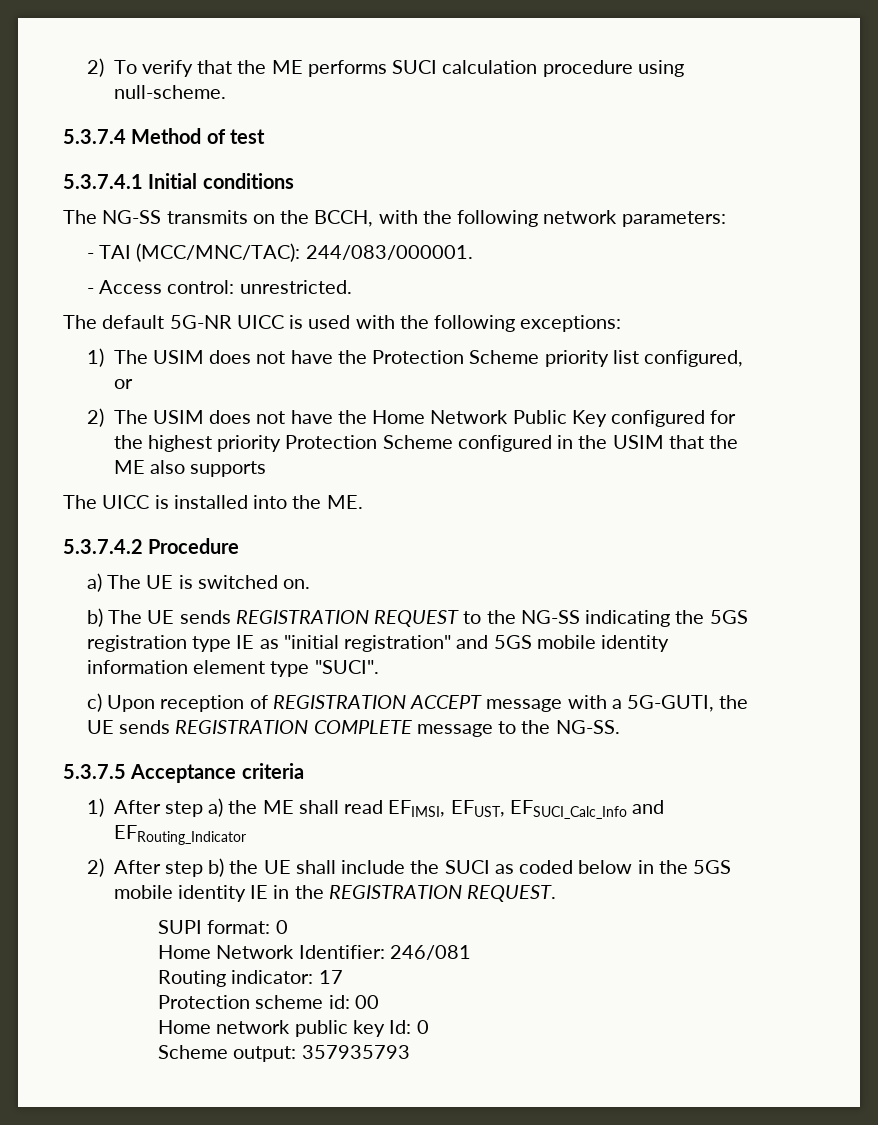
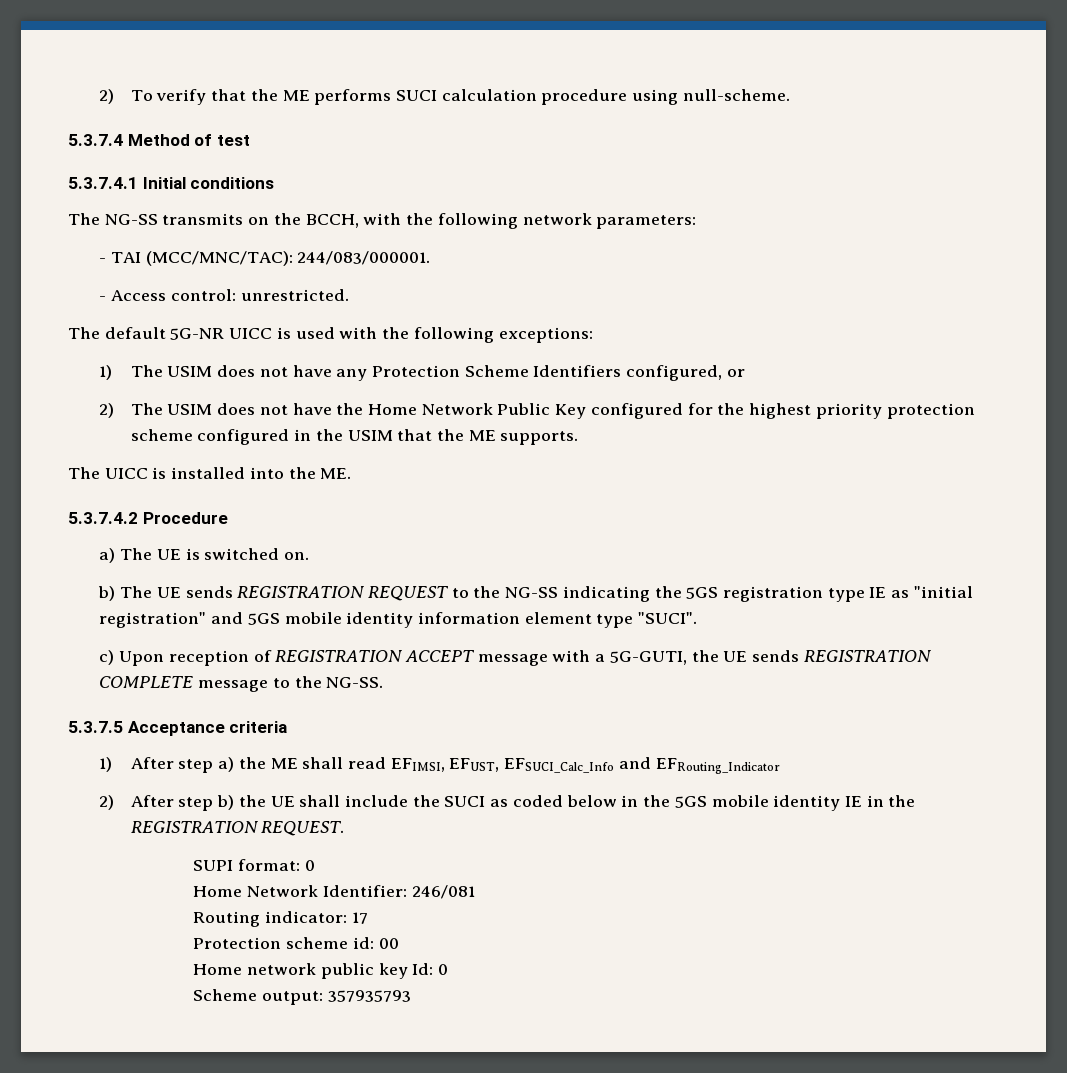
[337,350,639,367] the Protection Scheme priority list -> [336,365,622,381] any Protection Scheme Identifiers
[285,435,453,449] Protection Scheme -> [886,403,975,419] [130,429,193,441] protection scheme
[149,460,267,477] also supports -> [500,431,579,445] supports.

